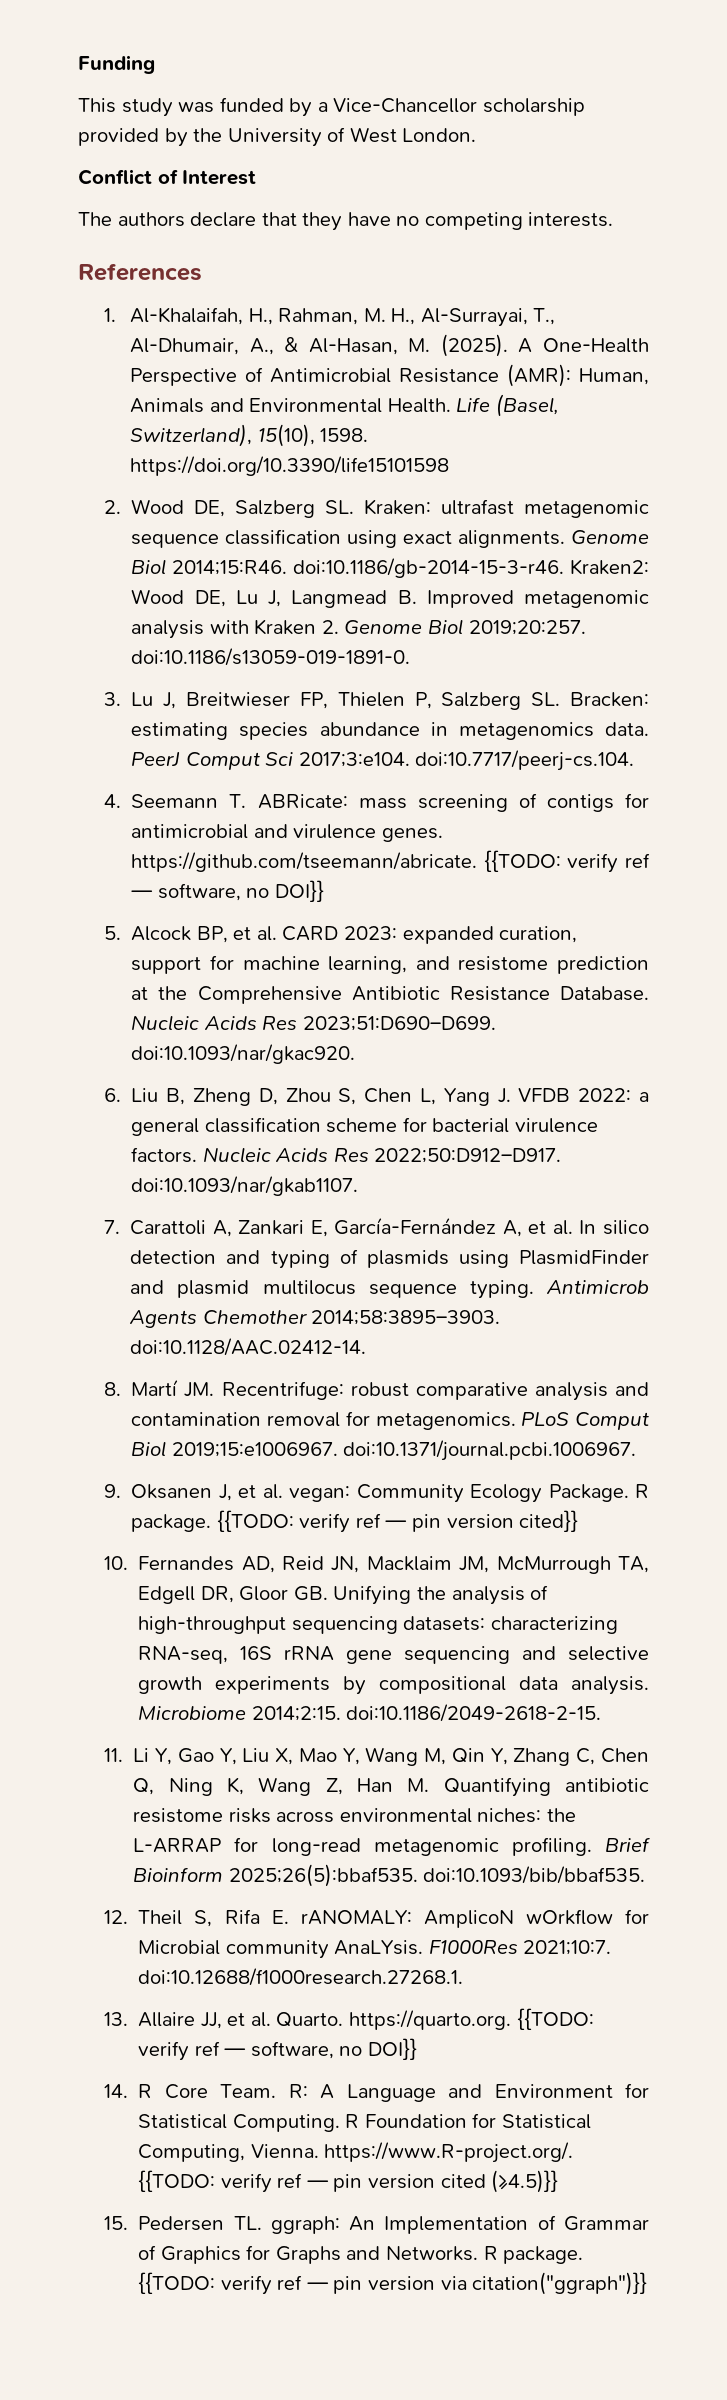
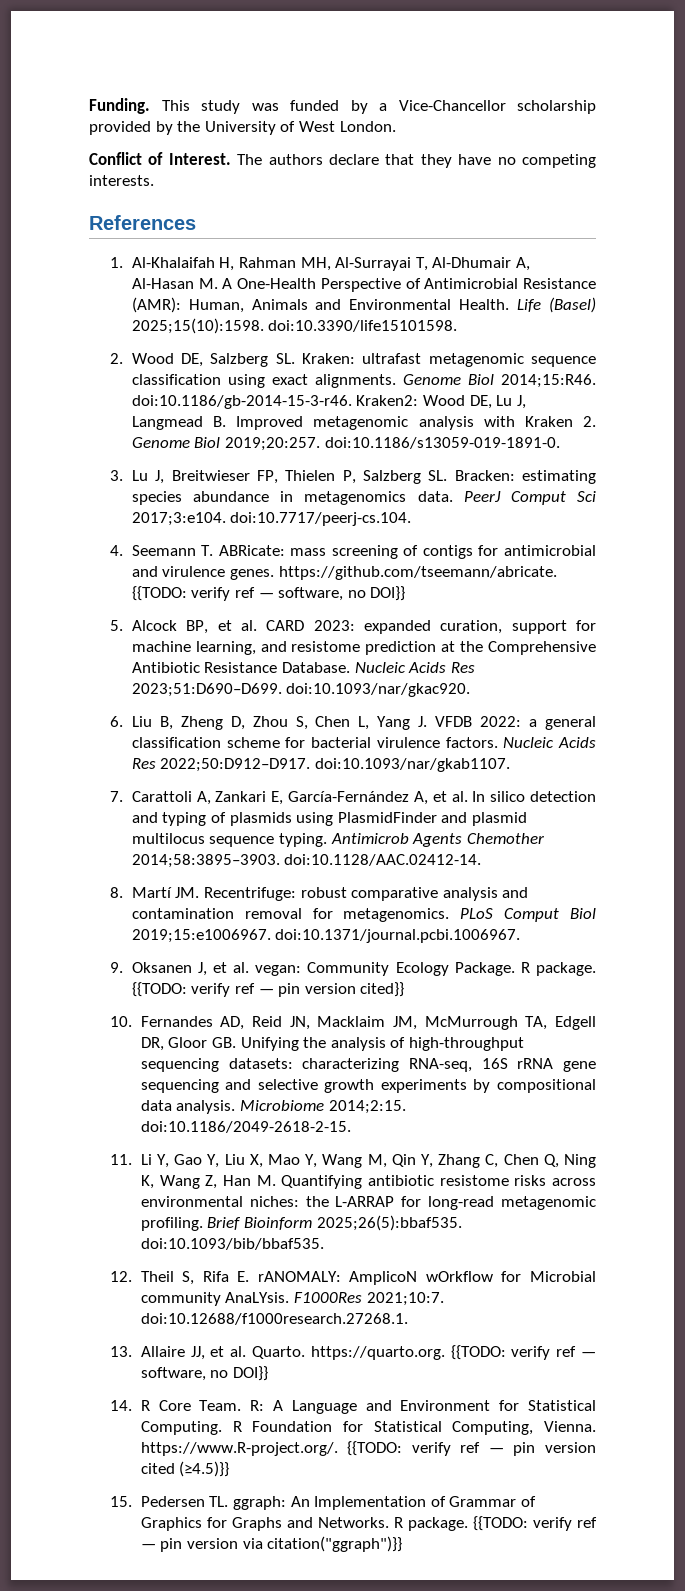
[78,55,155,74] Funding // -> [89,98,150,114] Funding.
[182,170,257,185] Interest // -> [168,153,231,165] Interest.
[130,307,556,327] [130,334,508,357] Al-Khalaifah, H., Rahman, M. H., Al-Surrayai, T., Al-Dhumair, A., & Al-Hasan, M. (2025). -> [131,257,530,271] [131,278,218,289] Al-Khalaifah H, Rahman MH, Al-Surrayai T, Al-Dhumair A, Al-Hasan M.
[495,394,559,417] [130,424,369,447] [130,456,450,476] (Basel, Switzerland), 15(10), 1598. https://doi.org/10.3390/life15101598 -> [549,297,596,313] [131,318,458,334] (Basel) 2025;15(10):1598. doi:10.3390/life15101598.

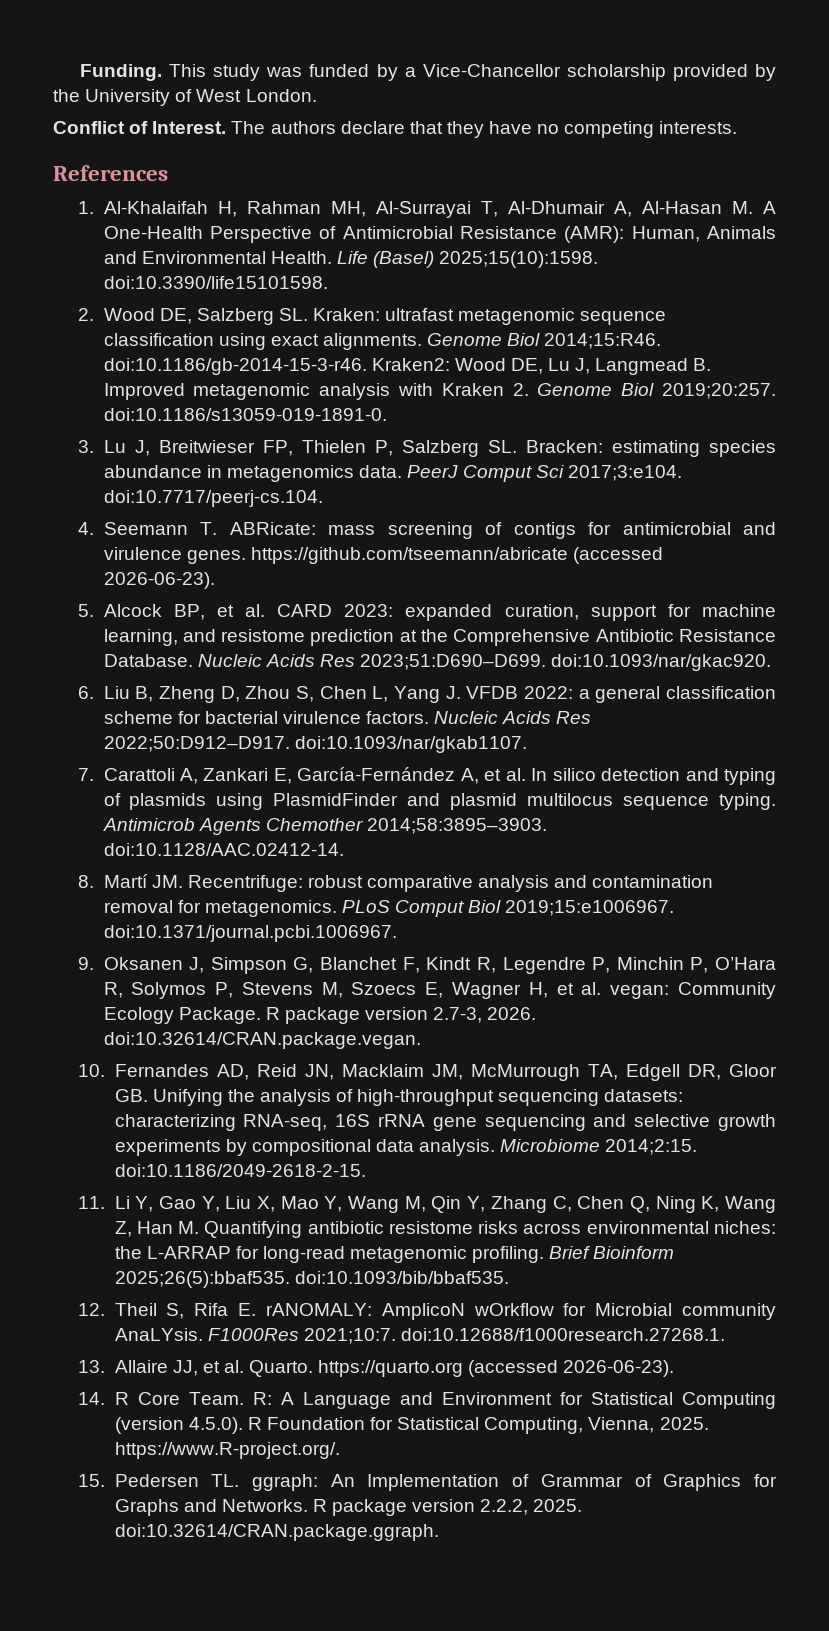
[278,566,557,580] [131,586,406,601] https://github.com/tseemann/abricate. {{TODO: verify ref — software, no DOI}} -> [250,547,663,564] [103,572,215,589] https://github.com/tseemann/abricate (accessed 2026-06-23).
(207, 969) none -> [210,957,776,974] [103,982,548,999] Simpson G, Blanchet F, Kindt R, Legendre P, Minchin P, O’Hara R, Solymos P, Stevens M, Szoecs E, Wagner H,
[536,962,596,976] [131,982,405,997] package. {{TODO: verify ref — pin version cited}} -> [284,1007,537,1024] [103,1032,421,1049] package version 2.7-3, 2026. doi:10.32614/CRAN.package.vegan.
[310,1345,597,1360] [140,1366,269,1381] https://quarto.org. {{TODO: verify ref — software, no DOI}} -> [318,1360,675,1377] https://quarto.org (accessed 2026-06-23).
[140,1421,222,1435] Computing. -> [682,1392,777,1409] [114,1417,243,1434] Computing (version 4.5.0).
[544,1421,596,1432] Vienna. -> [588,1417,709,1433] Vienna, 2025.
[347,1441,596,1456] [140,1461,230,1477] {{TODO: verify ref — pin version cited (≥4.5)}} -> (340, 1450) none
[407,1516,598,1531] [140,1536,403,1552] package. {{TODO: verify ref — pin version via citation("ggraph")}} -> [332,1499,583,1516] [114,1524,439,1541] package version 2.2.2, 2025. doi:10.32614/CRAN.package.ggraph.

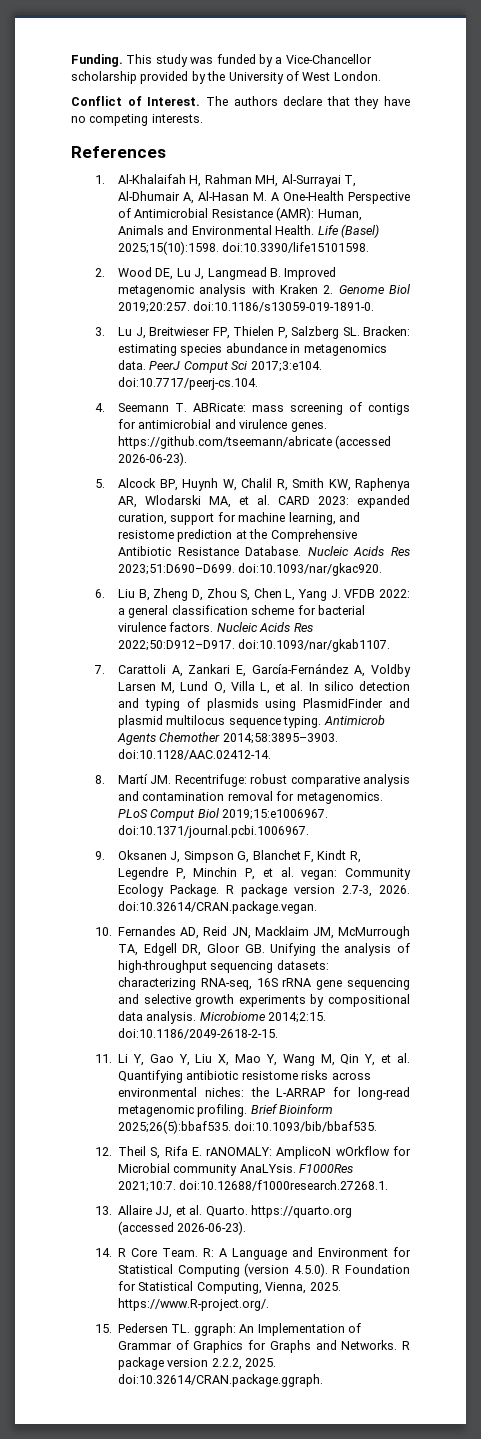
[196,308,667,325] [103,333,662,350] [103,358,543,375] Salzberg SL. Kraken: ultrafast metagenomic sequence classification using exact alignments. Genome Biol 2014;15:R46. doi:10.1186/gb-2014-15-3-r46. Kraken2: Wood DE, -> (174, 274) none
(205, 612) none -> [182,478,410,491] [118,495,232,508] Huynh W, Chalil R, Smith KW, Raphenya AR, Wlodarski MA,
(479, 776) none -> [371,664,411,677] [118,681,271,694] Voldby Larsen M, Lund O, Villa L,
[715,957,776,970] [103,982,548,999] O’Hara R, Solymos P, Stevens M, Szoecs E, Wagner H, -> (256, 874) none
[490,1196,776,1213] [114,1221,200,1237] Zhang C, Chen Q, Ning K, Wang Z, Han M. -> [381,1053,410,1063] et al.

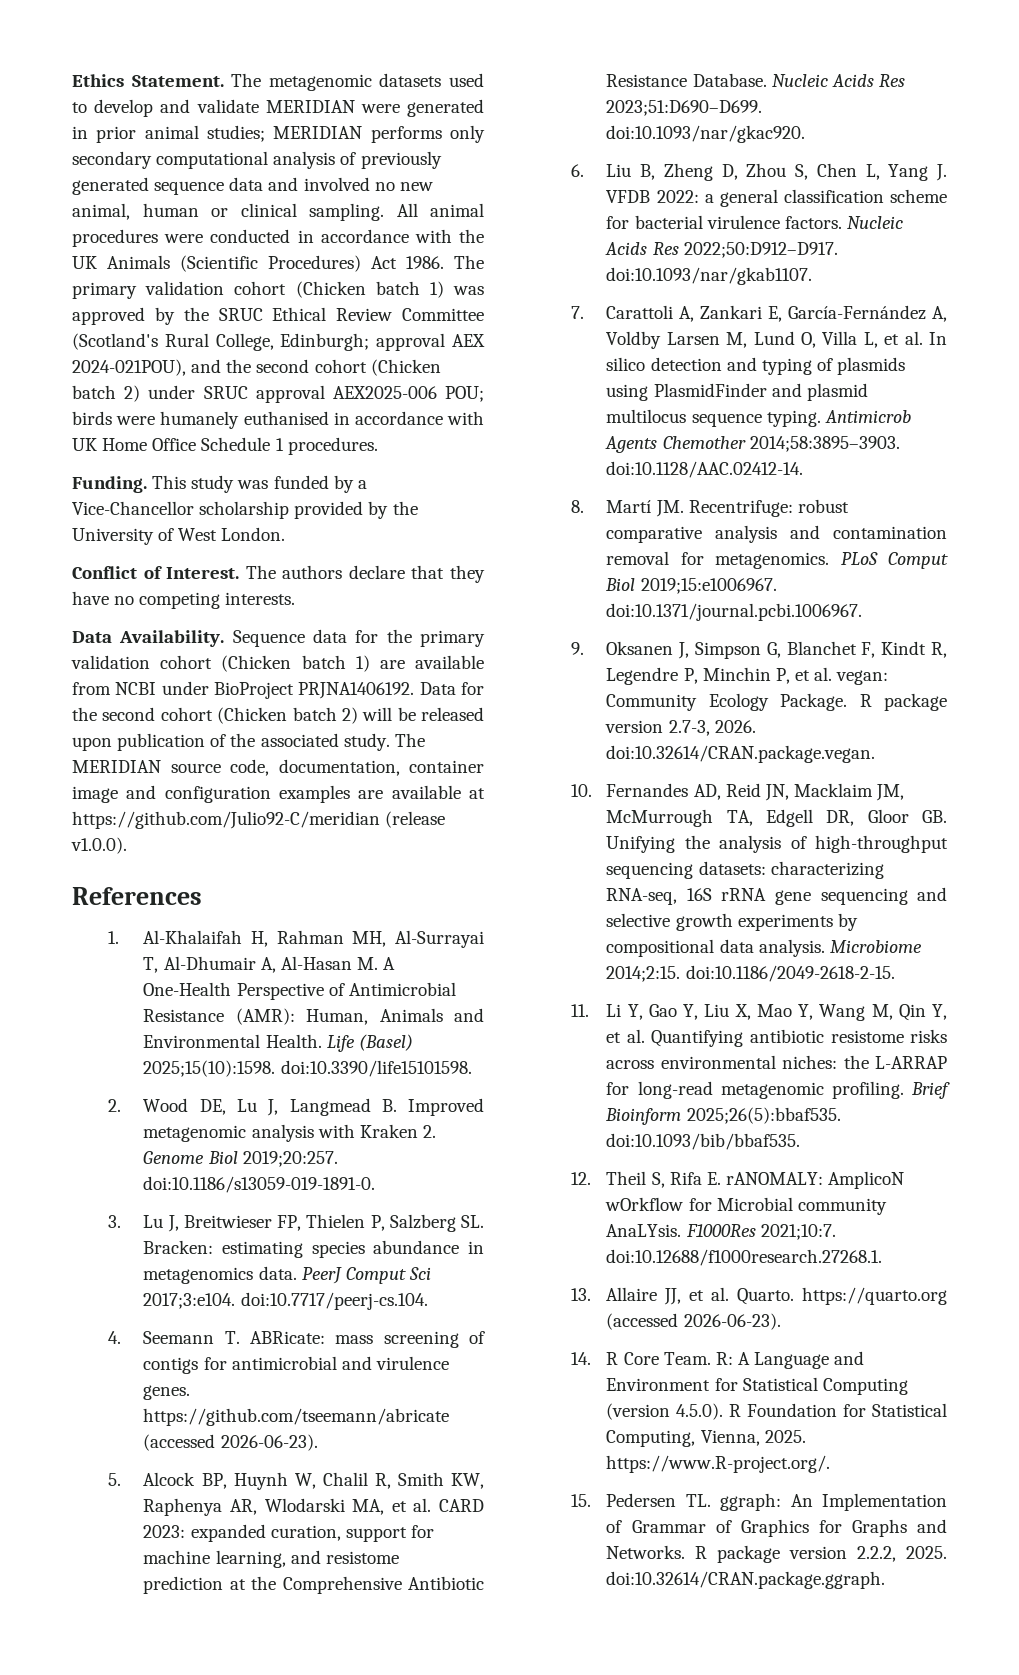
(71, 60) none -> [72,73,485,91] [72,99,485,117] [72,125,485,143] [72,151,442,169] [72,177,433,195] [72,203,484,221] [72,229,485,247] [72,255,484,272] [72,281,485,299] [72,307,484,325] [72,333,486,351] [72,359,441,376] [72,385,485,403] [72,411,485,429] [72,437,378,455] Ethics Statement. The metagenomic datasets used to develop and validate MERIDIAN were generated in prior animal studies; MERIDIAN performs only secondary computational analysis of previously generated sequence data and involved no new animal, human or clinical sampling. All animal procedures were conducted in accordance with the UK Animals (Scientific Procedures) Act 1986. The primary validation cohort (Chicken batch 1) was approved by the SRUC Ethical Review Committee (Scotland's Rural College, Edinburgh; approval AEX 2024-021POU), and the second cohort (Chicken batch 2) under SRUC approval AEX2025-006 POU; birds were humanely euthanised in accordance with UK Home Office Schedule 1 procedures. //
(203, 118) none -> [72,629,485,647] [71,655,485,672] [72,681,484,699] [72,707,484,724] [72,733,425,751] [72,759,484,776] [72,785,485,803] [72,811,446,829] [71,837,127,854] // Data Availability. Sequence data for the primary validation cohort (Chicken batch 1) are available from NCBI under BioProject PRJNA1406192. Data for the second cohort (Chicken batch 2) will be released upon publication of the associated study. The MERIDIAN source code, documentation, container image and configuration examples are available at https://github.com/Julio92-C/meridian (release v1.0.0).

